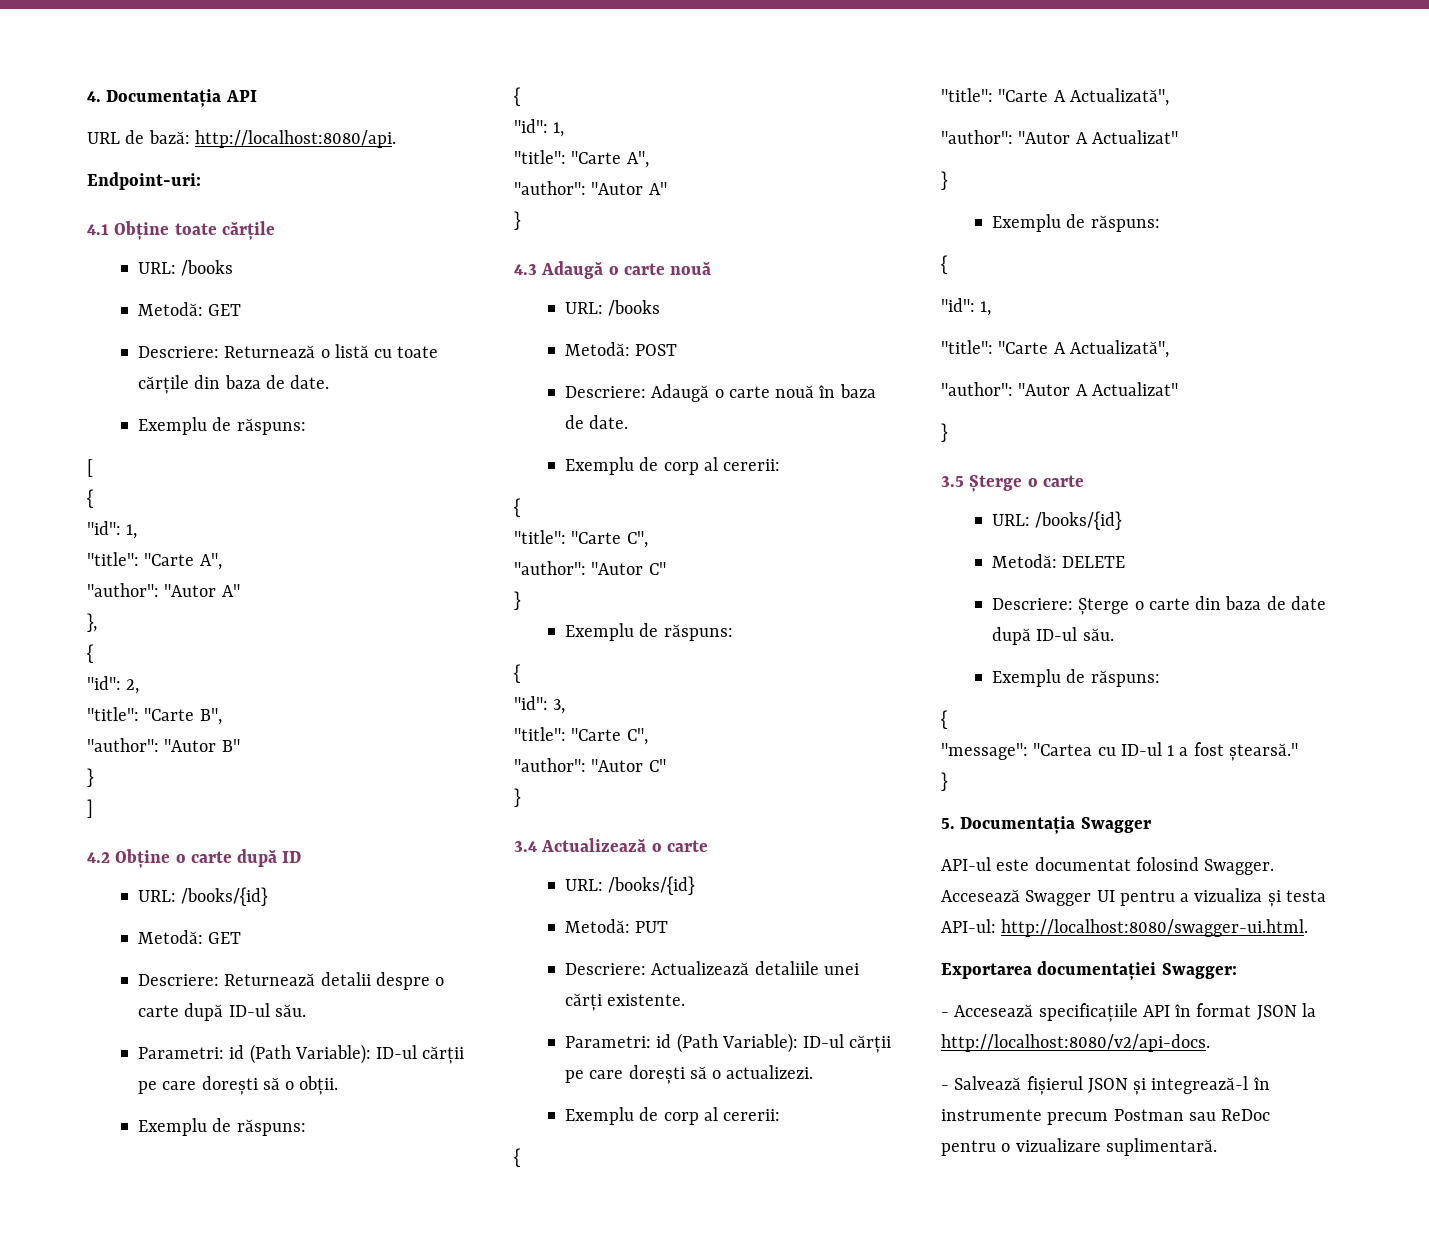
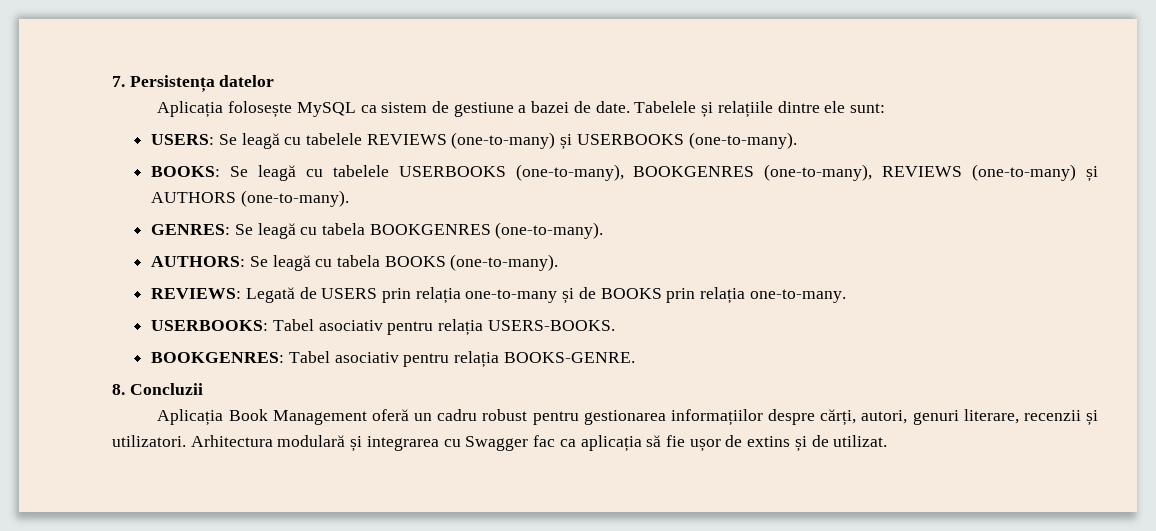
[87,89,257,107] [87,130,396,148] [87,172,201,190] [87,221,275,240] [138,260,234,276] [138,302,242,316] [138,344,439,358] [138,375,330,394] [138,417,306,435] [87,459,93,477] [87,489,94,508] [87,521,138,539] [87,552,222,570] [87,583,240,597] [87,613,97,632] [87,644,94,663] [87,676,140,694] [87,707,222,725] [87,738,240,752] [87,768,94,787] [87,799,93,818] [87,849,302,868] [138,887,269,906] [138,930,242,944] [138,972,445,990] [138,1003,306,1021] [138,1044,465,1064] [138,1076,339,1095] [138,1118,306,1136] [514,87,521,106] [514,119,565,137] [514,150,649,168] [514,181,667,195] [514,211,521,230] [514,261,712,279] [565,300,661,316] [565,342,678,356] [565,384,876,402] [565,415,629,429] [565,457,781,475] [514,498,521,517] [514,530,648,548] [514,561,666,575] [514,591,521,610] [565,623,733,641] [514,664,521,683] [514,696,566,714] [514,727,648,745] [514,758,666,772] [514,788,521,807] [514,838,708,852] [565,876,696,895] [565,919,669,933] [565,961,859,975] [565,993,686,1011] [565,1033,892,1053] [565,1065,814,1084] [565,1107,781,1125] [514,1148,521,1167] [941,88,1169,106] [941,130,1178,144] [941,171,948,190] [992,214,1160,232] [941,255,948,274] [941,298,992,316] [941,340,1169,358] [941,382,1178,396] [941,423,948,442] [941,475,1084,492] [992,511,1123,530] [992,554,1126,568] [992,596,1326,615] [992,627,1114,645] [992,669,1160,687] [941,710,948,729] [941,742,1298,761] [941,772,948,791] [941,816,1151,834] [941,857,1275,875] [941,888,1326,907] [941,919,1309,937] [941,961,1237,980] [941,1003,1316,1022] [941,1034,1210,1052] [941,1076,1270,1095] [941,1109,1271,1125] [941,1138,1217,1156] 4. Documentația API // URL de bază: http://localhost:8080/api. // Endpoint-uri: // 4.1 Obține toate cărțile // URL: /books // Metodă: GET // Descriere: Returnează o listă cu toate cărțile din baza de date. // Exemplu de răspuns: // [ // { // "id": 1, // "title": "Carte A", // "author": "Autor A" // }, // { // "id": 2, // "title": "Carte B", // "author": "Autor B" // } // ] // 4.2 Obține o carte după ID // URL: /books/{id} // Metodă: GET // Descriere: Returnează detalii despre o carte după ID-ul său. // Parametri: id (Path Variable): ID-ul cărții pe care dorești să o obții. // Exemplu de răspuns: // { // "id": 1, // "title": "Carte A", // "author": "Autor A" // } // 4.3 Adaugă o carte nouă // URL: /books // Metodă: POST // Descriere: Adaugă o carte nouă în baza de date. // Exemplu de corp al cererii: // { // "title": "Carte C", // "author": "Autor C" // } // Exemplu de răspuns: // { // "id": 3, // "title": "Carte C", // "author": "Autor C" // } // 3.4 Actualizează o carte // URL: /books/{id} // Metodă: PUT // Descriere: Actualizează detaliile unei cărți existente. // Parametri: id (Path Variable): ID-ul cărții pe care dorești să o actualizezi. // Exemplu de corp al cererii: // { // "title": "Carte A Actualizată", // "author": "Autor A Actualizat" // } // Exemplu de răspuns: // { // "id": 1, // "title": "Carte A Actualizată", // "author": "Autor A Actualizat" // } // 3.5 Șterge o carte // URL: /books/{id} // Metodă: DELETE // Descriere: Șterge o carte din baza de date după ID-ul său. // Exemplu de răspuns: // { // "message": "Cartea cu ID-ul 1 a fost ștearsă." // } // 5. Documentația Swagger // API-ul este documentat folosind Swagger. Accesează Swagger UI pentru a vizualiza și testa API-ul: http://localhost:8080/swagger-ui.html. // Exportarea documentației Swagger: // - Accesează specificațiile API în format JSON la http://localhost:8080/v2/api-docs. // - Salvează fișierul JSON și integrează-l în instrumente precum Postman sau ReDoc pentru o vizualizare suplimentară. -> [112,75,275,92] [157,101,885,118] [151,132,797,150] [151,164,1098,182] [151,190,349,207] [151,222,604,239] [151,254,559,271] [151,287,846,304] [151,319,615,336] [151,351,635,368] [112,383,203,395] [157,409,1098,426] [112,435,888,452] 7. Persistența datelor // Aplicația folosește MySQL ca sistem de gestiune a bazei de date. Tabelele și relațiile dintre ele sunt: // USERS: Se leagă cu tabelele REVIEWS (one-to-many) și USERBOOKS (one-to-many). // BOOKS: Se leagă cu tabelele USERBOOKS (one-to-many), BOOKGENRES (one-to-many), REVIEWS (one-to-many) și AUTHORS (one-to-many). // GENRES: Se leagă cu tabela BOOKGENRES (one-to-many). // AUTHORS: Se leagă cu tabela BOOKS (one-to-many). // REVIEWS: Legată de USERS prin relația one-to-many și de BOOKS prin relația one-to-many. // USERBOOKS: Tabel asociativ pentru relația USERS-BOOKS. // BOOKGENRES: Tabel asociativ pentru relația BOOKS-GENRE. // 8. Concluzii // Aplicația Book Management oferă un cadru robust pentru gestionarea informațiilor despre cărți, autori, genuri literare, recenzii și utilizatori. Arhitectura modulară și integrarea cu Swagger fac ca aplicația să fie ușor de extins și de utilizat.

